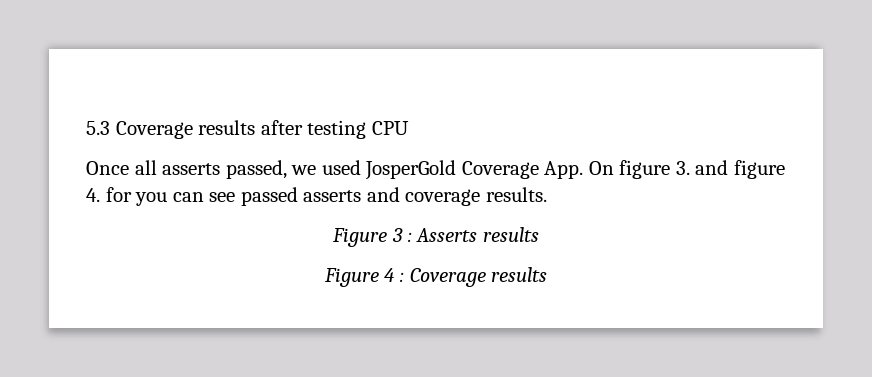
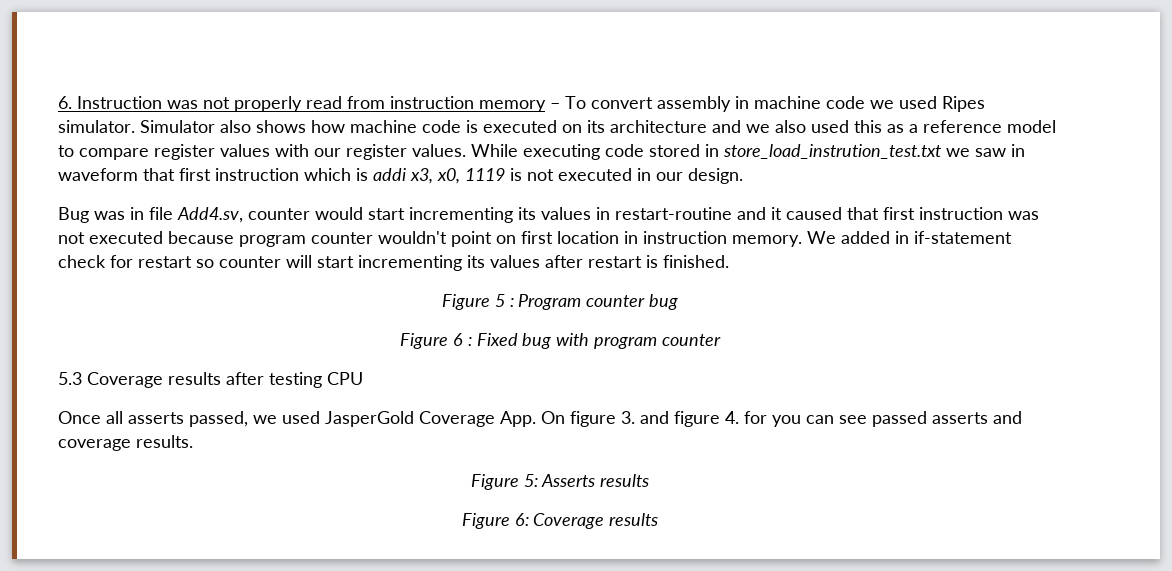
(86, 128) none -> [58,96,985,112] [58,120,1056,133] [58,144,1025,160] [58,168,743,184] [58,207,1039,223] [58,231,1012,247] [58,255,729,271] [441,294,679,310] [399,333,722,349] 6. Instruction was not properly read from instruction memory – To convert assembly in machine code we used Ripes simulator. Simulator also shows how machine code is executed on its architecture and we also used this as a reference model to compare register values with our register values. While executing code stored in store_load_instrution_test.txt we saw in waveform that first instruction which is addi x3, x0, 1119 is not executed in our design. // Bug was in file Add4.sv, counter would start incrementing its values in restart-routine and it caused that first instruction was not executed because program counter wouldn't point on first location in instruction memory. We added in if-statement check for restart so counter will start incrementing its values after restart is finished. // Figure 5 : Program counter bug // Figure 6 : Fixed bug with program counter //
[365,160,457,180] JosperGold -> [325,411,414,427] JasperGold
[391,228,412,242] 3 : -> [523,474,538,487] 5:
[384,268,405,282] 4 : -> [514,513,529,526] 6:

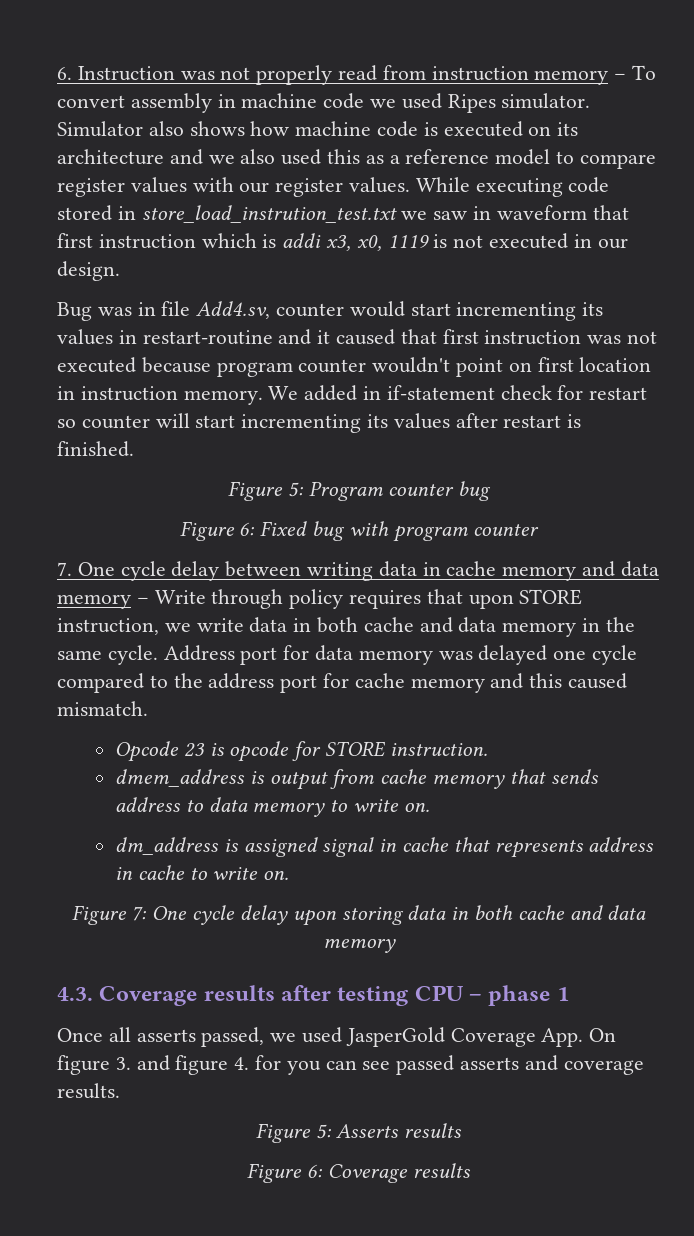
[494,294,514,307] 5 : -> [287,482,304,497] 5:
[452,333,472,346] 6 : -> [239,522,256,536] 6:
[58,372,82,385] 5.3 -> [57,561,659,581] [57,589,583,609] [57,617,635,637] [57,645,638,665] [57,673,628,693] [57,701,148,716] [114,741,488,762] [114,769,599,790] [114,797,430,817] [114,837,655,858] [114,865,290,880] [71,905,647,926] [322,939,396,953] [57,987,93,1001] 7. One cycle delay between writing data in cache memory and data memory – Write through policy requires that upon STORE instruction, we write data in both cache and data memory in the same cycle. Address port for data memory was delayed one cycle compared to the address port for cache memory and this caused mismatch. // Opcode 23 is opcode for STORE instruction. // dmem_address is output from cache memory that sends address to data memory to write on. // dm_address is assigned signal in cache that represents address in cache to write on. // Figure 7: One cycle delay upon storing data in both cache and data memory // 4.3.
(363, 378) none -> [469,985,569,1006] – phase 1

